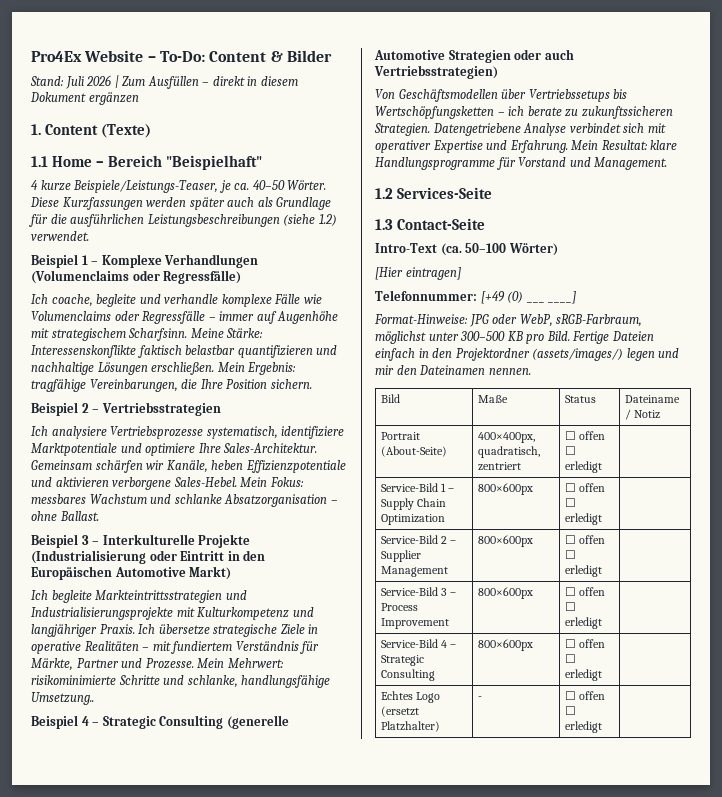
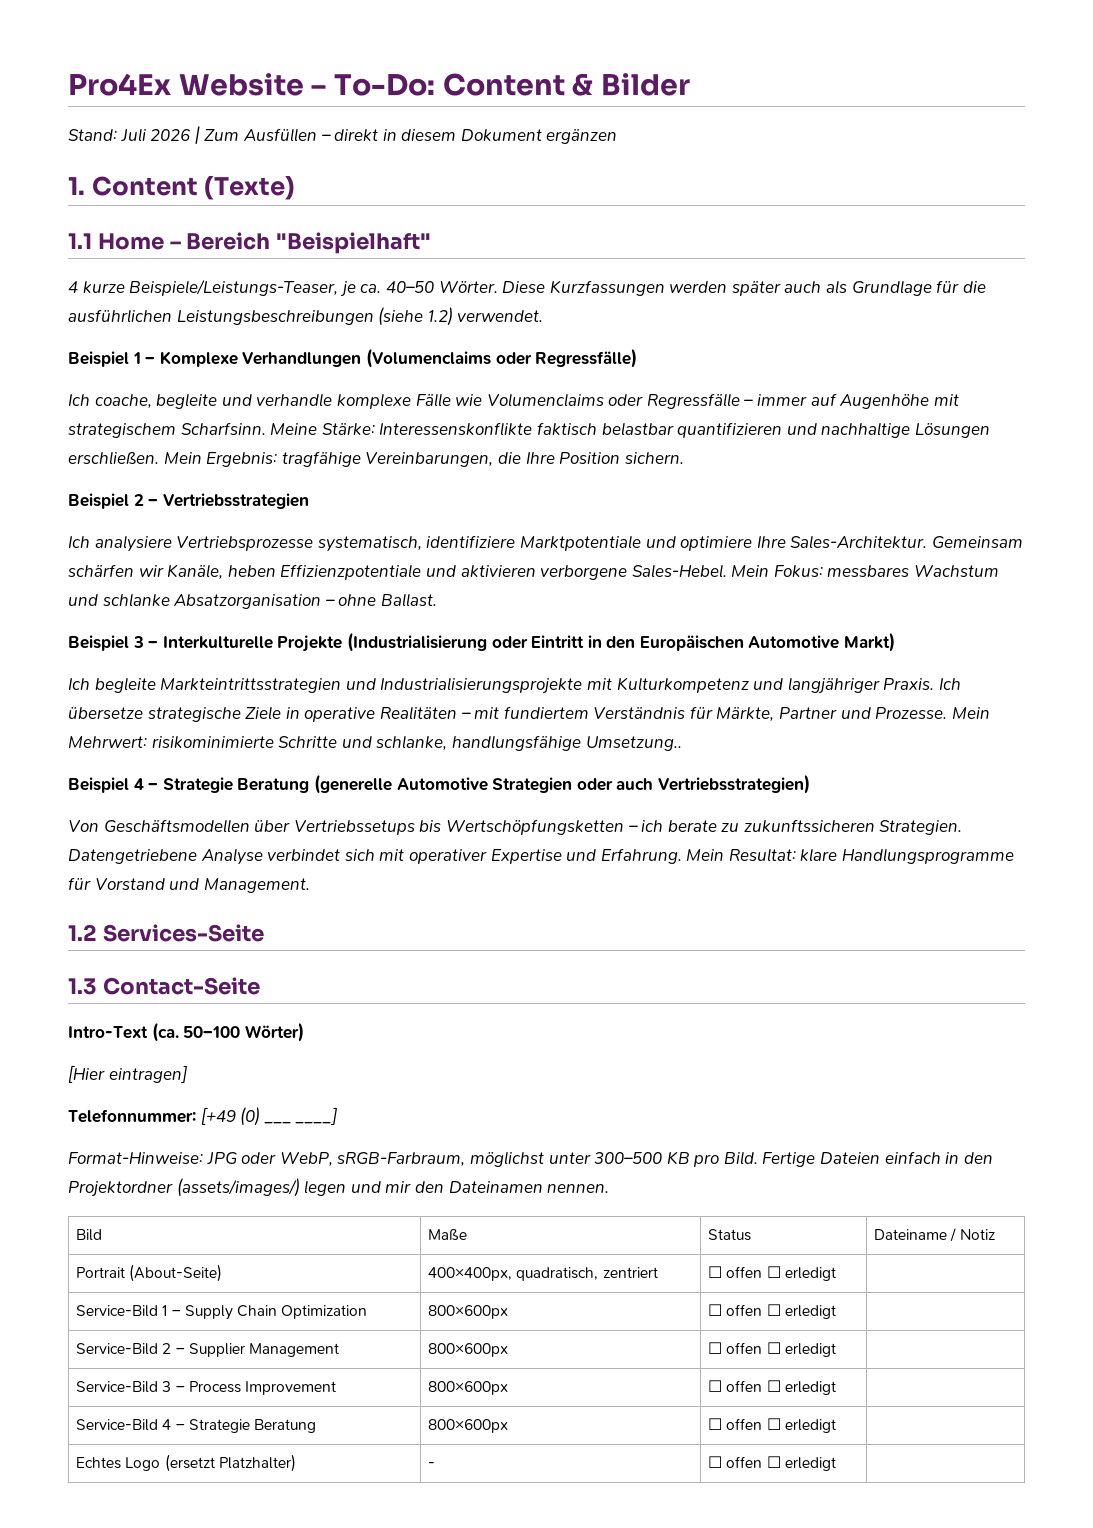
[102,715,224,729] Strategic Consulting -> [162,777,310,793] Strategie Beratung
[380,655,424,666] [380,669,435,681] Strategic Consulting -> [188,1419,316,1433] Strategie Beratung

